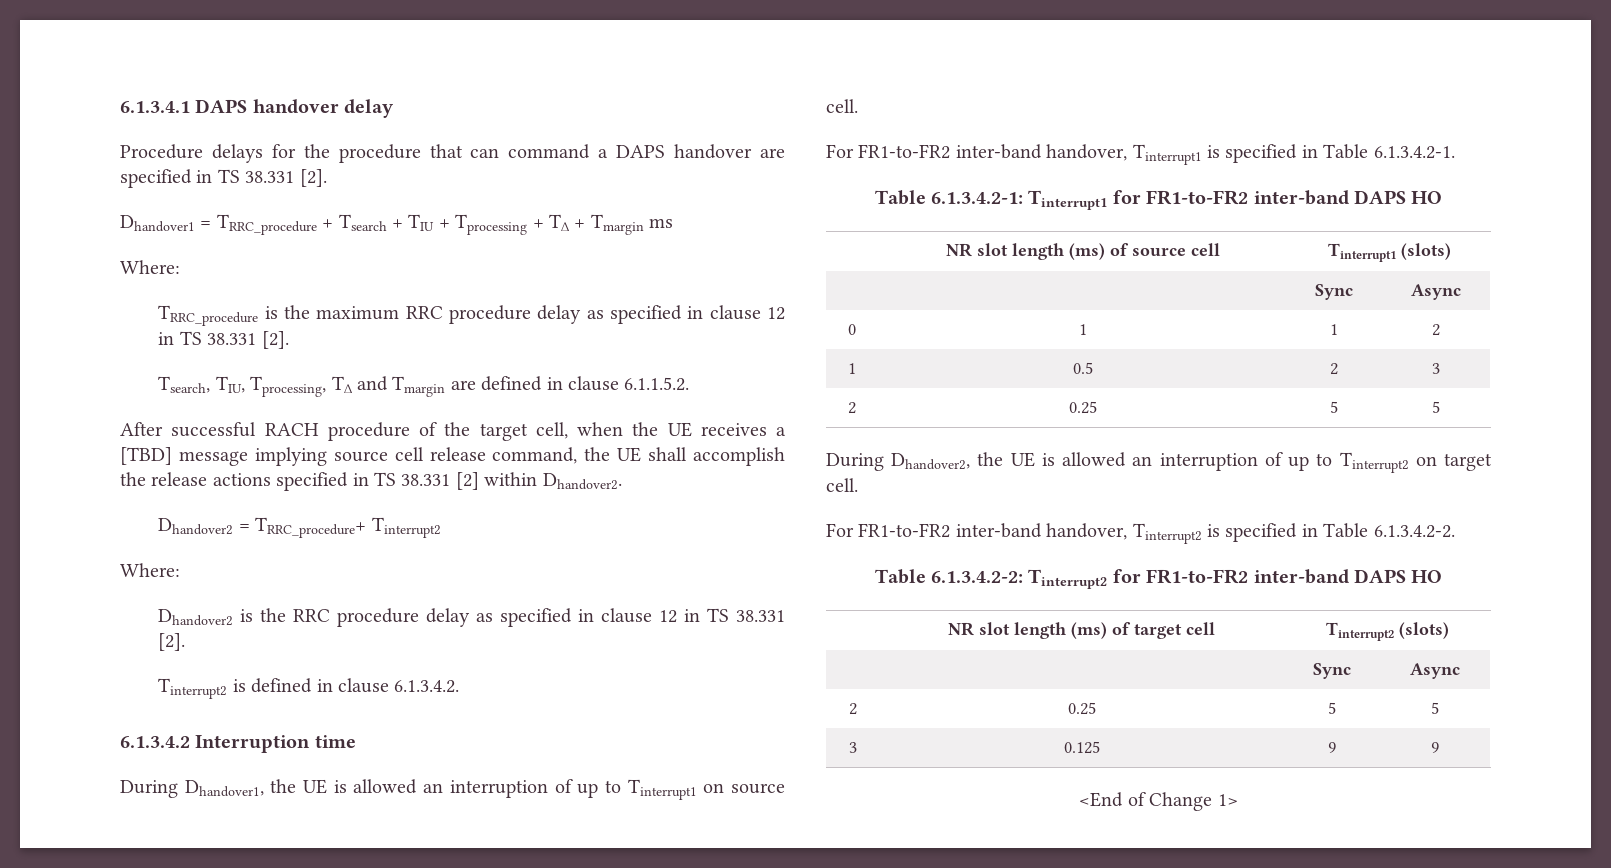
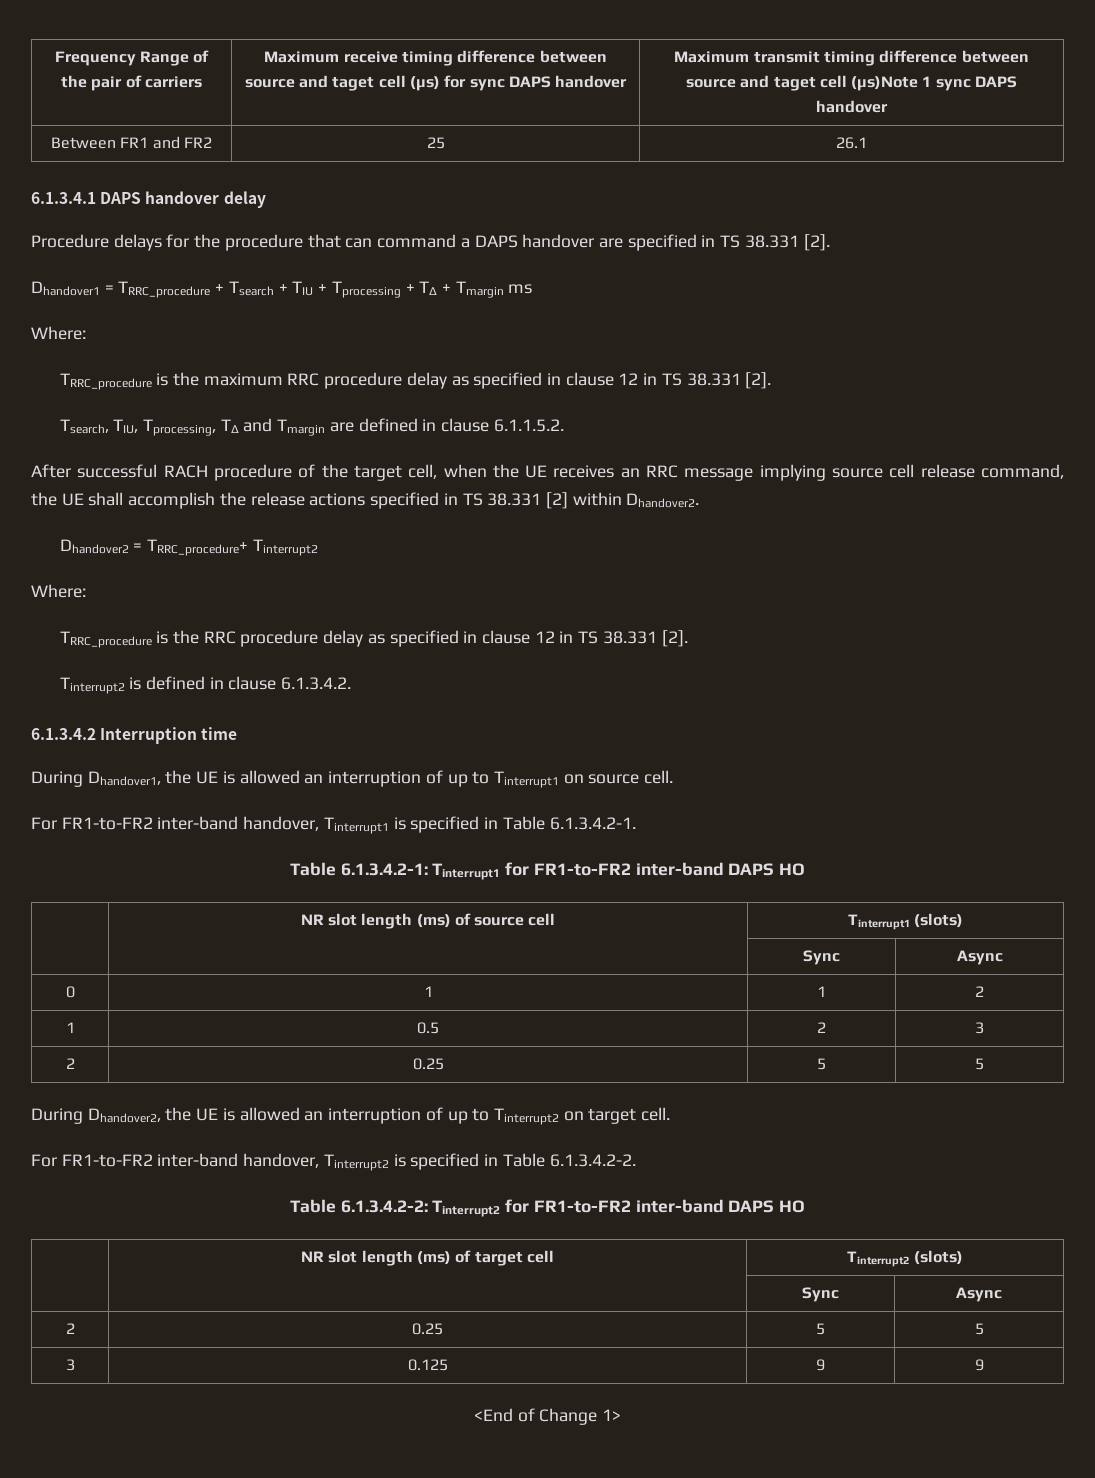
(120, 107) none -> [54,50,210,66] [61,75,202,91] [264,50,607,66] [244,75,628,91] [674,50,1029,66] [685,75,1018,91] [816,100,888,113] [51,136,212,149] [426,137,445,149] [836,137,867,149] Frequency Range of the pair of carriers | Maximum receive timing difference between source and taget cell (µs) for sync DAPS handover | Maximum transmit timing difference between source and taget cell (µs)Note 1 sync DAPS handover // Between FR1 and FR2 | 25 | 26.1 //
[776,427,786,436] [120,447,172,465] a [TBD] -> [620,465,679,478] an RRC
[158,609,234,626] Dhandover2 -> [59,631,152,648] TRRC_procedure

